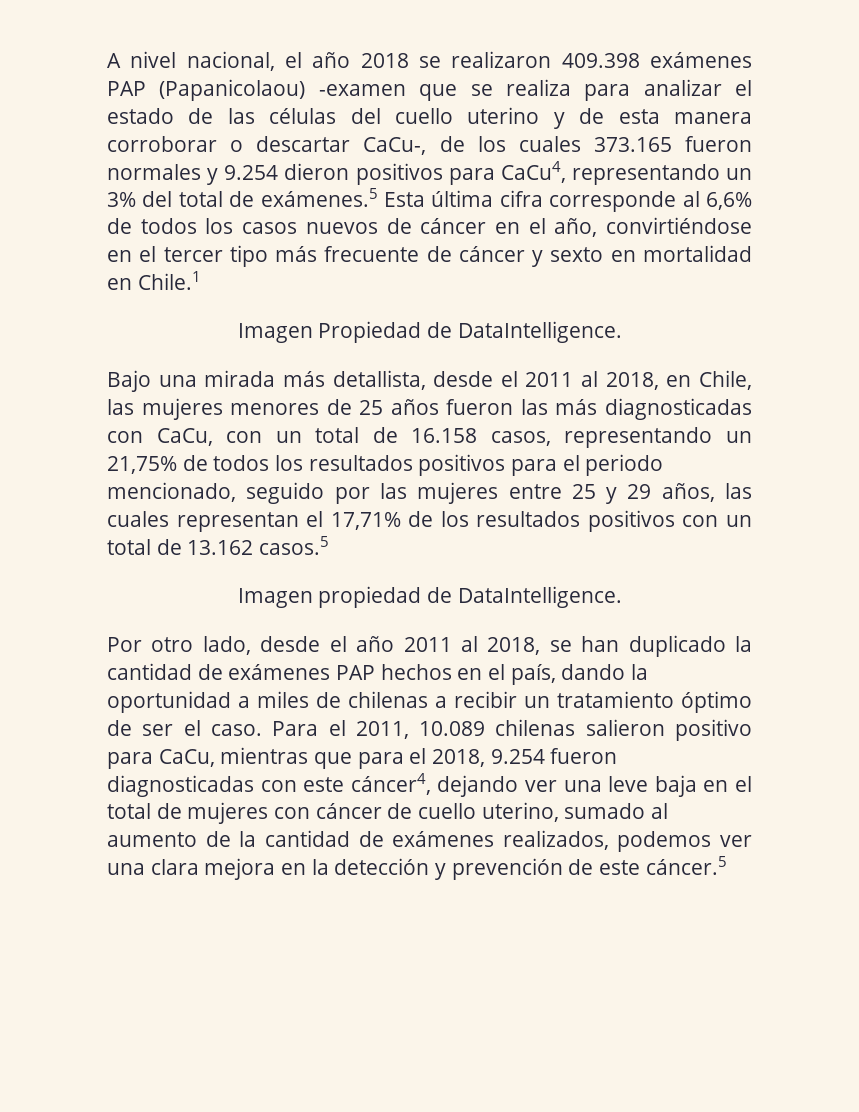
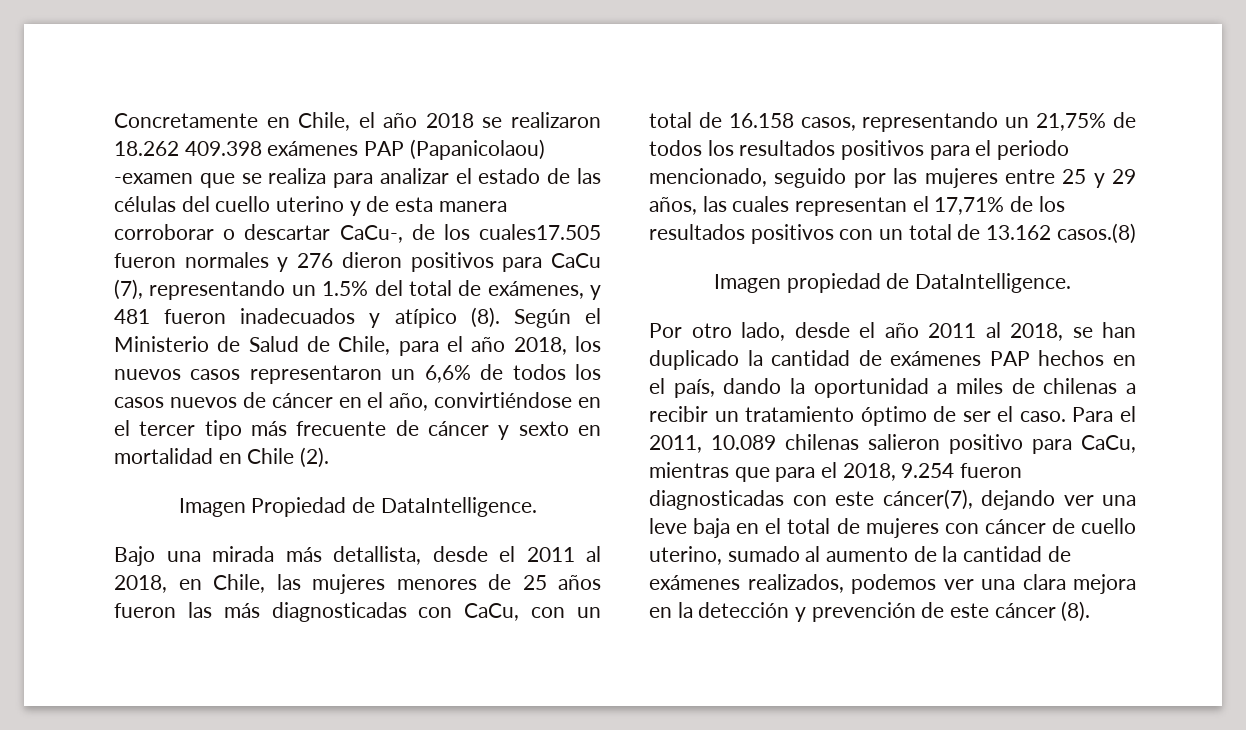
[107,51,275,71] A nivel nacional, -> [114,112,351,131] Concretamente en Chile,
(552, 59) none -> [114,141,179,156] 18.262
[518,136,672,152] cuales 373.165 -> [479,224,601,240] cuales17.505
[224,165,279,180] 9.254 -> [297,253,334,268] 276
[500,161,752,185] [107,192,136,207] CaCu4, representando un 3% -> [551,253,601,268] [114,279,369,300] CaCu (7), representando un 1.5%
[260,188,700,212] exámenes.5 Esta última cifra corresponde al -> [487,281,601,300] [114,307,602,328] [114,336,601,356] [114,365,416,384] exámenes, y 481 fueron inadecuados y atípico (8). Según el Ministerio de Salud de Chile, para el año 2018, los nuevos casos representaron un
[137,271,201,290] Chile.1 -> [247,447,330,468] Chile (2).
[259,536,330,555] casos.5 -> [1056,223,1136,244] casos.(8)
[350,773,431,795] cáncer4, -> [882,489,973,510] cáncer(7),
[645,856,727,875] cáncer.5 -> [994,601,1091,622] cáncer (8).

